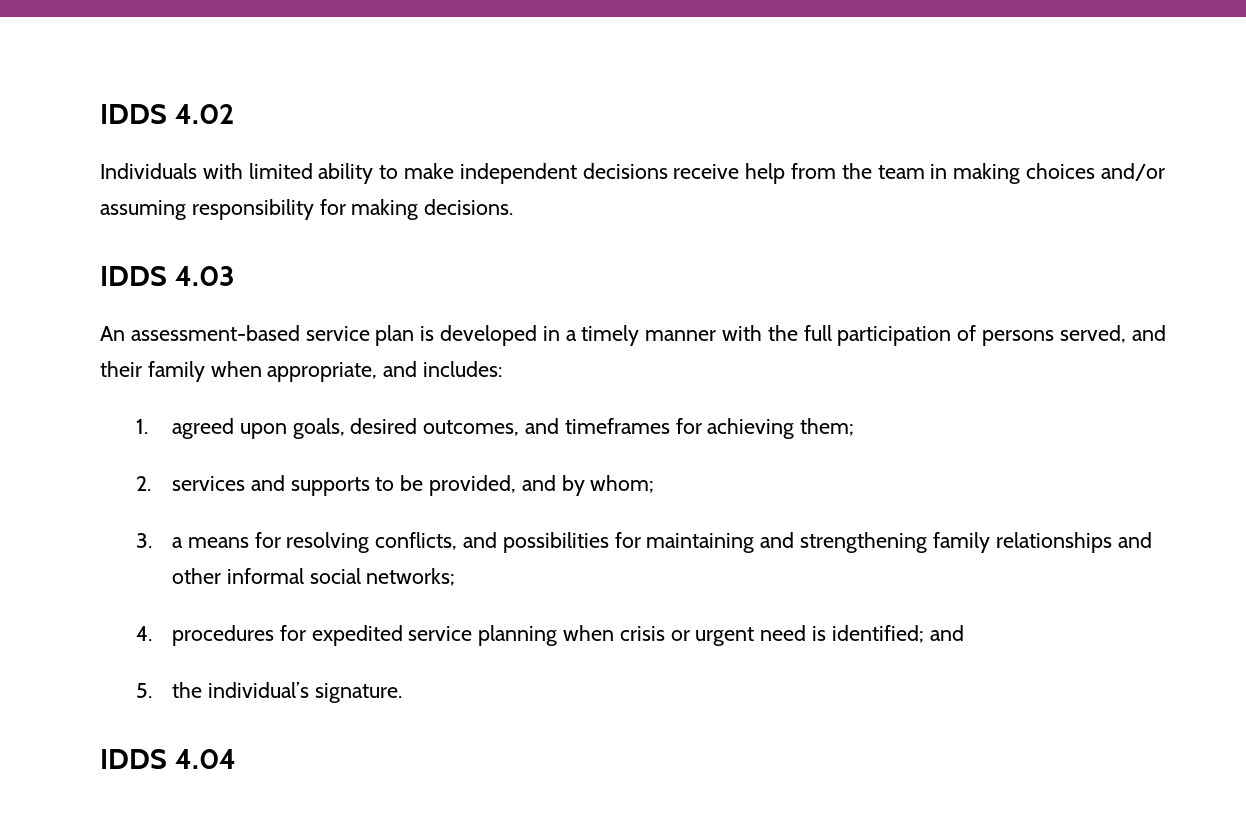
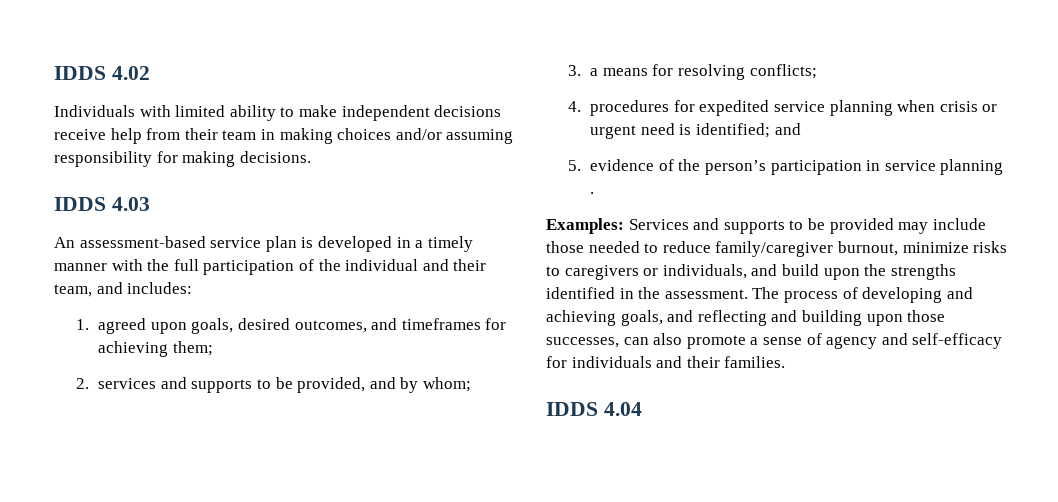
[841,163,872,179] the -> [184,128,218,140] their
[982,325,1166,346] [100,361,378,382] persons served, and their family when appropriate, -> [318,259,487,271] [54,284,92,297] the individual and their team,
[375,532,1152,553] [172,568,456,586] conflicts, and possibilities for maintaining and strengthening family relationships and other informal social networks; -> [749,64,817,79] conflicts;
[172,682,402,703] the individual’s signature. -> [590,159,1004,175] [590,192,595,194] [546,218,986,234] [546,241,1008,257] [546,264,956,280] [546,287,973,303] [546,310,946,326] [546,333,1003,349] [546,356,786,368] evidence of the person’s participation in service planning . // Examples: Services and supports to be provided may include those needed to reduce family/caregiver burnout, minimize risks to caregivers or individuals, and build upon the strengths identified in the assessment. The process of developing and achieving goals, and reflecting and building upon those successes, can also promote a sense of agency and self-efficacy for individuals and their families.

